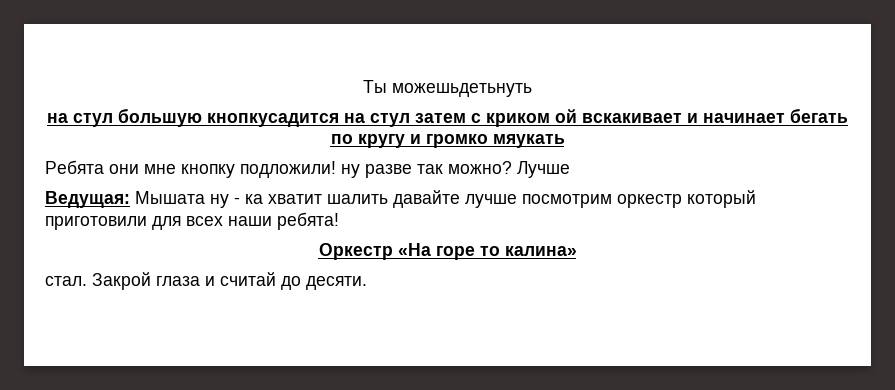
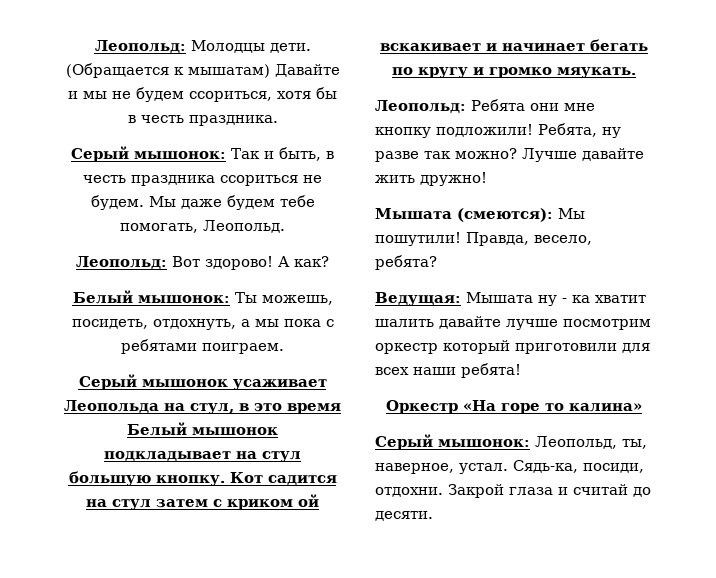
[363,80,532,97] [47,108,339,127] Ты можешьдетьнуть // на стул большую кнопкусадится -> [94,40,311,54] [65,63,340,78] [68,87,337,102] [127,115,278,126] [71,146,334,162] [83,175,322,186] [90,195,315,210] [120,220,285,233] [76,256,329,270] [72,290,333,305] [71,319,334,330] [121,339,284,354] [78,374,327,390] [64,400,341,414] [127,422,278,436] [104,451,301,462] [68,471,337,486] Леопольд: Молодцы дети. (Обращается к мышатам) Давайте и мы не будем ссориться, хотя бы в честь праздника. // Серый мышонок: Так и быть, в честь праздника ссориться не будем. Мы даже будем тебе помогать, Леопольд. // Леопольд: Вот здорово! А как? // Белый мышонок: Ты можешь, посидеть, отдохнуть, а мы пока с ребятами поиграем. // Серый мышонок усаживает Леопольда на стул, в это время Белый мышонок подкладывает на стул большую кнопку. Кот садится
[492,134,565,148] мяукать // -> [556,67,636,78] [375,100,466,114] мяукать. // Леопольд:
(336, 169) none -> [538,123,597,137] Ребята,
(570, 169) none -> [582,148,644,161] [375,172,487,186] [375,208,585,222] [375,232,592,246] [375,255,437,270] давайте жить дружно! // Мышата (смеются): Мы пошутили! Правда, весело, ребята?
[45,276,87,286] стал. -> [375,434,647,450] [375,460,644,474] [375,487,443,497] Серый мышонок: Леопольд, ты, наверное, устал. Сядь-ка, посиди, отдохни.

